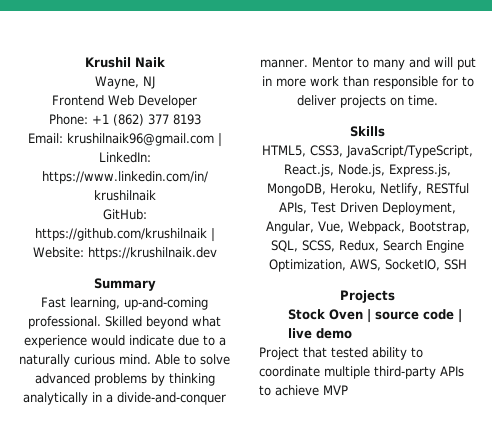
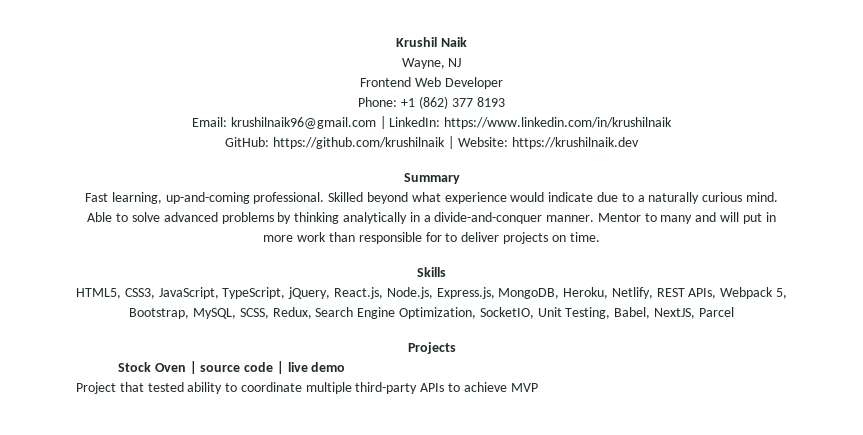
[346,145,474,158] JavaScript/TypeScript, -> [158,287,331,299] JavaScript, TypeScript, jQuery,
[425,183,469,194] [279,202,456,215] [265,221,470,234] [271,240,298,252] RESTful APIs, Test Driven Deployment, Angular, Vue, Webpack, Bootstrap, SQL, -> [656,287,787,299] [129,308,237,319] REST APIs, Webpack 5, Bootstrap, MySQL,
[349,259,467,271] AWS, SocketIO, SSH -> [479,307,734,319] SocketIO, Unit Testing, Babel, NextJS, Parcel

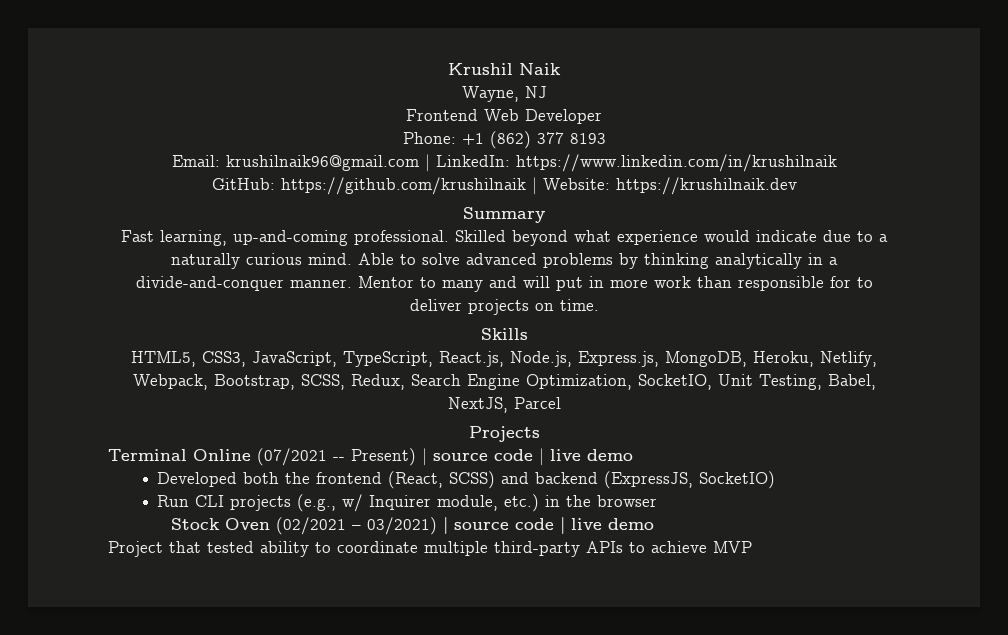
[288,287,331,299] jQuery, -> (433, 359) none
[656,287,787,299] [129,308,237,319] REST APIs, Webpack 5, Bootstrap, MySQL, -> [132,374,295,390] Webpack, Bootstrap,
(456, 348) none -> [108,448,633,466] [157,471,776,489] [157,494,658,512] // Terminal Online (07/2021 -- Present) | source code | live demo // Developed both the frontend (React, SCSS) and backend (ExpressJS, SocketIO) // Run CLI projects (e.g., w/ Inquirer module, etc.) in the browser
(186, 367) none -> [275,517,437,535] (02/2021 – 03/2021)

